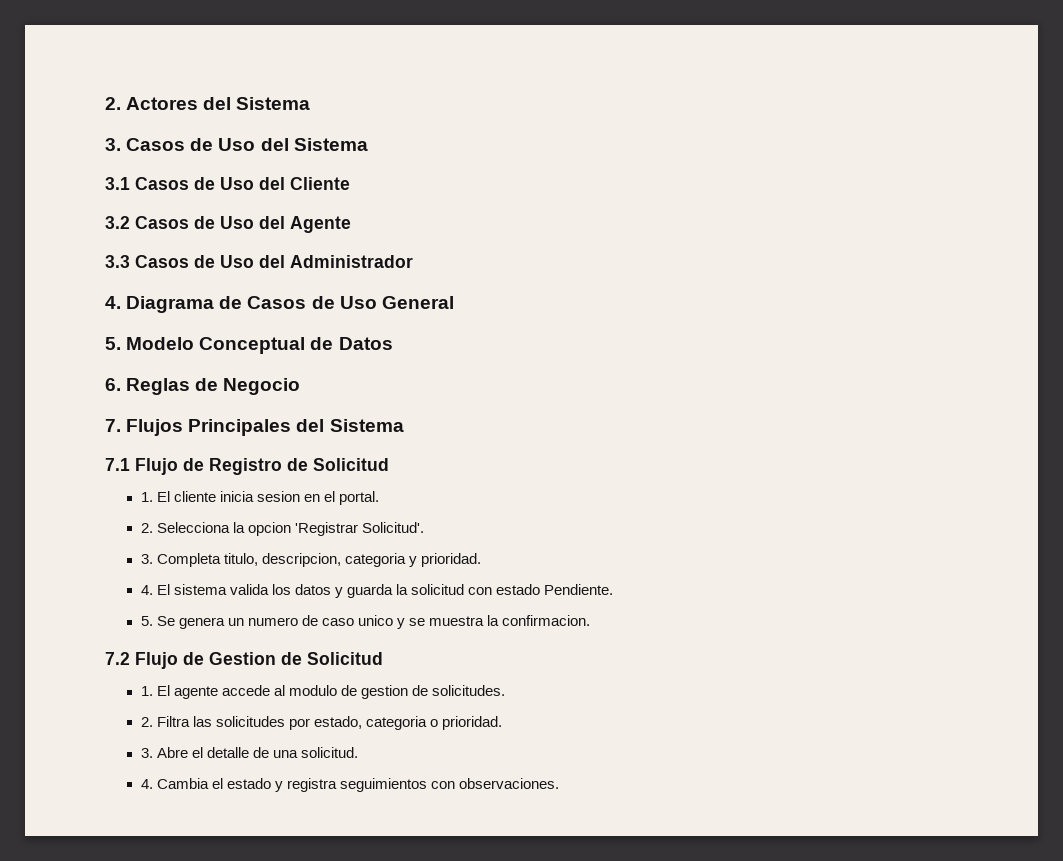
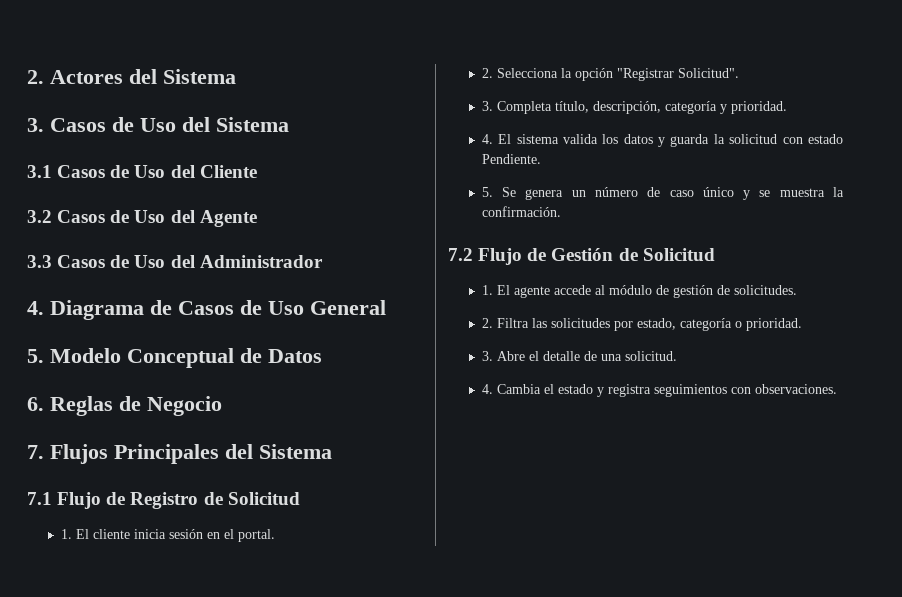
[256,491,300,502] sesion -> [168,529,203,539] sesión
[247,522,424,536] opcion 'Registrar Solicitud'. -> [574,68,739,81] opción "Registrar Solicitud".
[223,553,406,567] titulo, descripcion, categoria -> [554,101,717,114] título, descripción, categoría
[247,617,298,626] numero -> [594,187,638,197] número
[358,615,394,626] unico -> [702,187,734,197] único
[502,615,591,626] confirmacion. -> [481,206,561,217] confirmación.
[209,652,276,665] Gestion -> [551,248,614,261] Gestión
[288,685,409,699] modulo de gestion -> [608,285,713,298] módulo de gestión
[365,716,427,730] categoria -> [679,318,732,331] categoría

